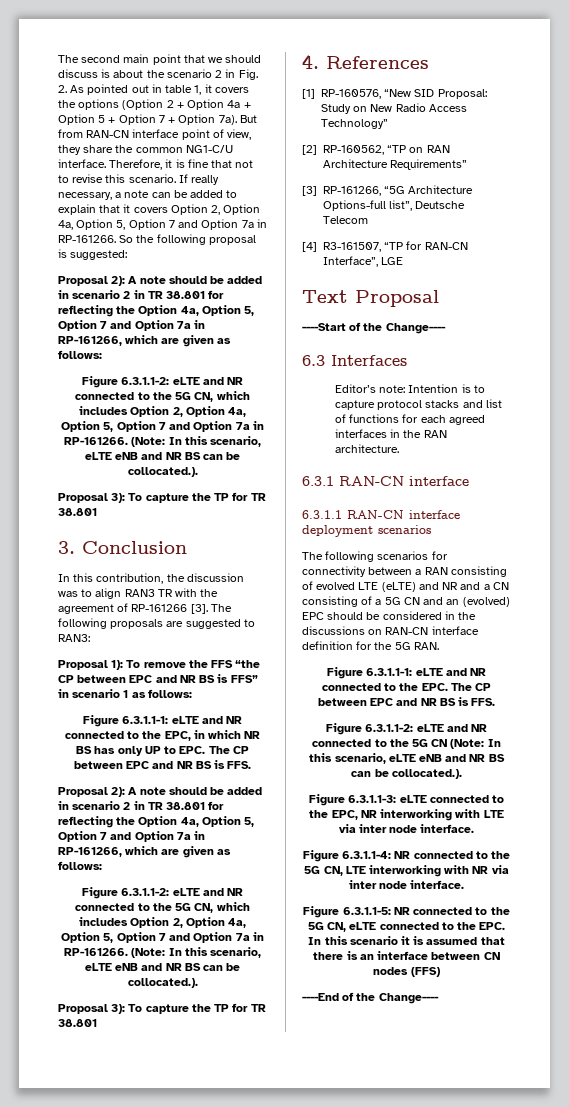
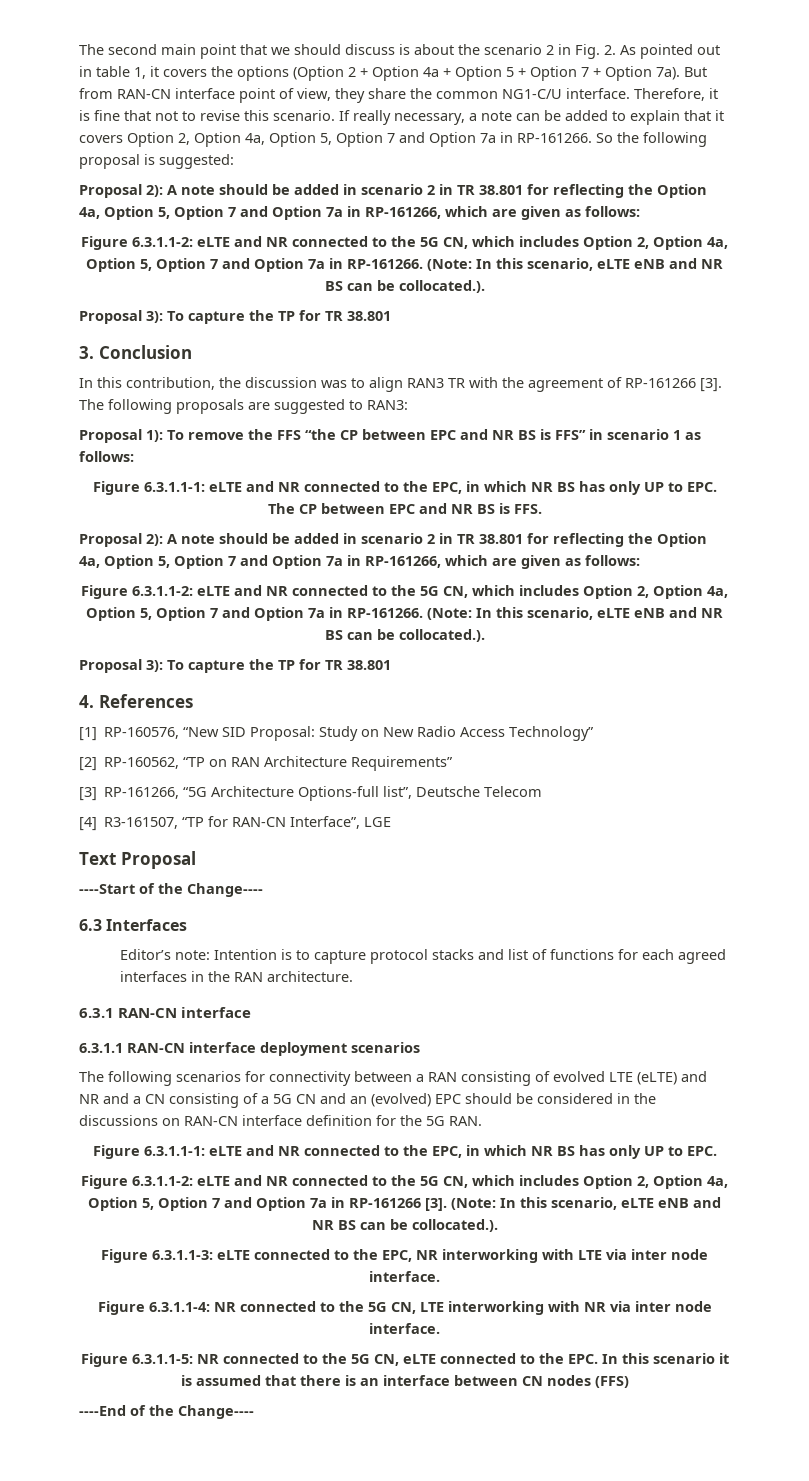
[421,683,492,691] [317,697,496,706] [326,723,487,735] [312,739,448,747] EPC. The CP between EPC and NR BS is FFS. // Figure 6.3.1.1-2: eLTE and NR connected to the 5G CN -> [431,1145,717,1159] [81,1175,728,1189] [88,1197,447,1211] EPC, in which NR BS has only UP to EPC. // Figure 6.3.1.1-2: eLTE and NR connected to the 5G CN, which includes Option 2, Option 4a, Option 5, Option 7 and Option 7a in RP-161266 [3].

